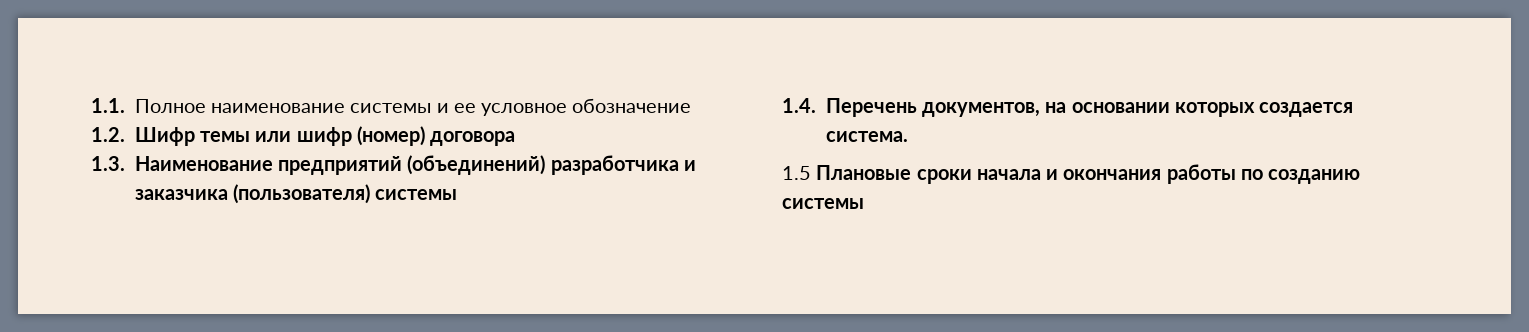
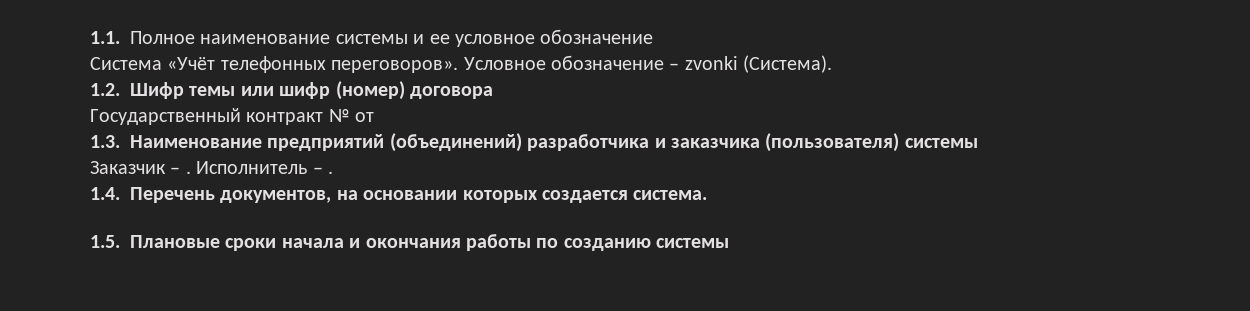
(692, 105) none -> [90,55,833,73] // Система «Учёт телефонных переговоров». Условное обозначение – zvonki (Система).
(516, 138) none -> [90,108,375,125] // Государственный контракт № от
(458, 194) none -> [90,161,333,174] // Заказчик – . Исполнитель – .
[782,166,811,180] 1.5 -> [90,235,120,248] 1.5.

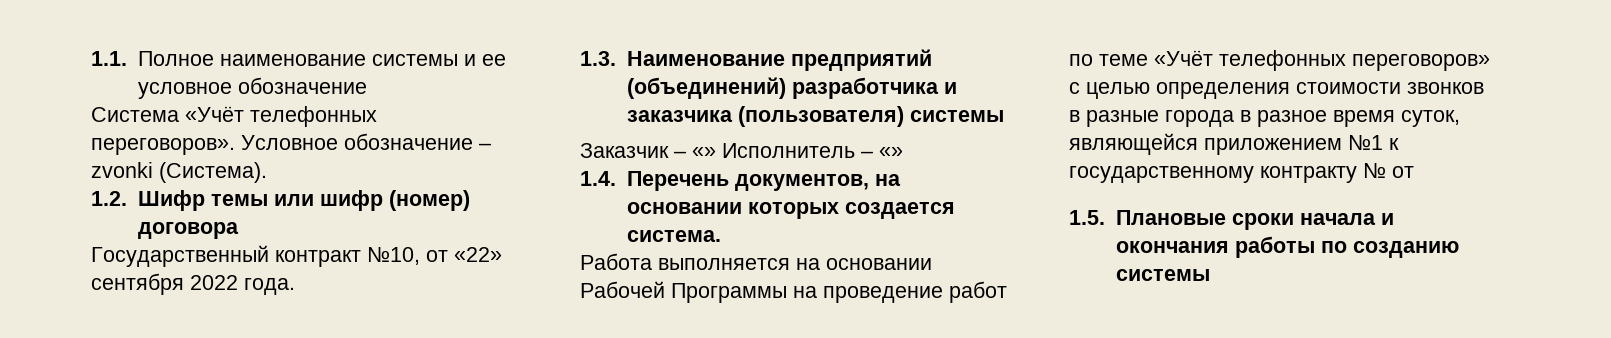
[328,109,375,122] № от -> [367,247,502,265] [91,273,295,295] №10, от «22» сентября 2022 года.
[185,171,191,174] . -> [692,147,716,158] «»
[328,171,333,174] . -> [879,147,903,158] «»
(708, 195) none -> [580,253,932,270] [580,281,1007,303] [1069,50,1490,71] [1069,82,1484,99] [1069,110,1460,127] [1069,133,1399,155] [1069,163,1414,183] // Работа выполняется на основании Рабочей Программы на проведение работ по теме «Учёт телефонных переговоров» с целью определения стоимости звонков в разные города в разное время суток, являющейся приложением №1 к государственному контракту № от

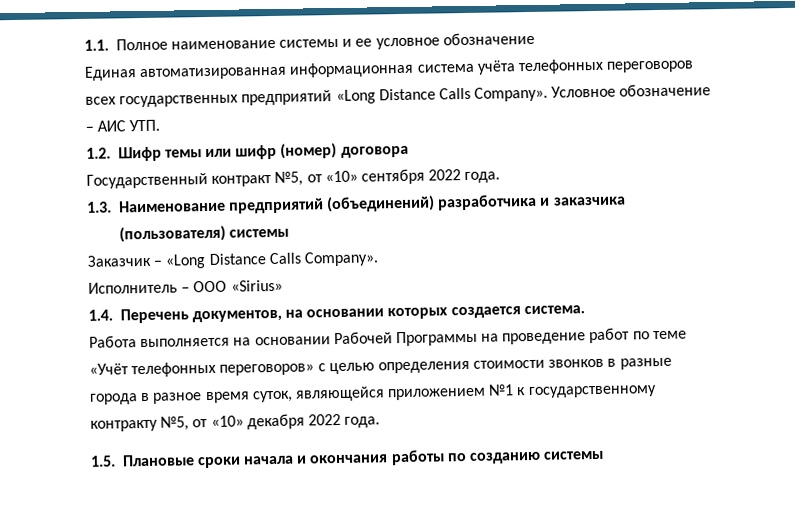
[91,106,377,127] [91,138,235,155] Система «Учёт телефонных переговоров». -> [84,58,695,81] [85,86,549,108] Единая автоматизированная информационная система учёта телефонных переговоров всех государственных предприятий «Long Distance Calls Company».
[91,162,267,183] zvonki (Система). -> [97,119,161,132] АИС УТП.
[367,247,502,265] №10, от «22» -> [274,170,358,186] №5, от «10»
[692,143,903,158] «» Исполнитель – «» -> [165,251,379,269] [88,279,283,294] «Long Distance Calls Company». // Исполнитель – ООО «Sirius»
[1363,163,1414,178] № от -> [160,413,381,431] №5, от «10» декабря 2022 года.

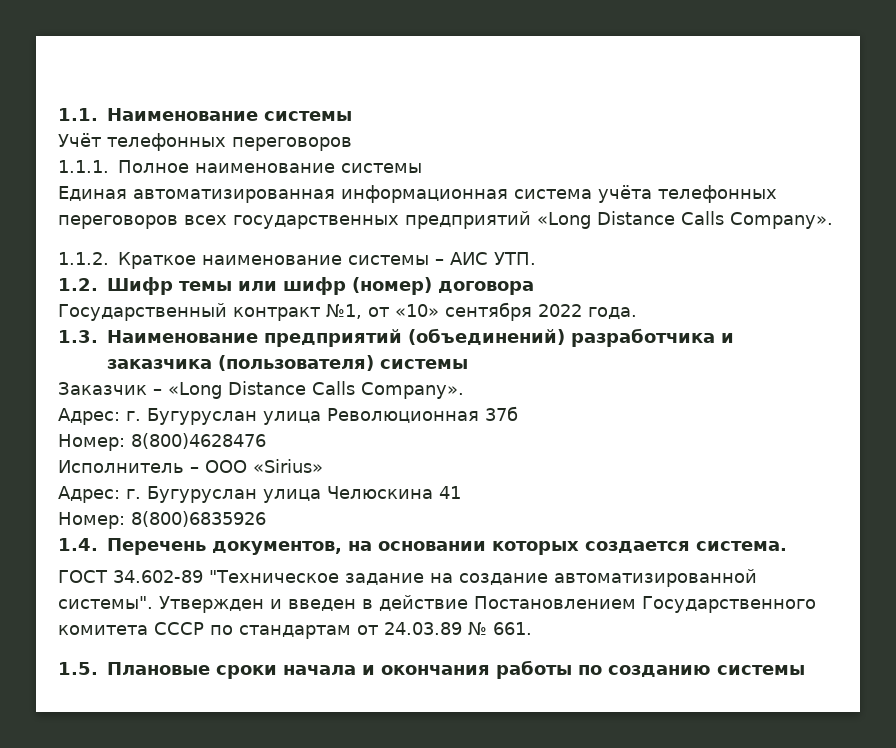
(109, 45) none -> [107,108,352,121] [58,133,352,151] [58,160,109,173] Наименование системы // Учёт телефонных переговоров // 1.1.1.
[342,31,535,50] и ее условное обозначение -> (422, 168) none
[551,83,712,98] Условное обозначение -> [58,252,429,269] // 1.1.2. Краткое наименование системы
[274,171,304,186] №5, -> [326,304,362,319] №1,
[88,279,283,294] Исполнитель – ООО «Sirius» -> [58,406,518,425] [58,433,266,451] [58,459,323,473] [58,486,461,503] [58,511,266,529] Адрес: г. Бугуруслан улица Революционная 37б // Номер: 8(800)4628476 // Исполнитель – ООО «Sirius» // Адрес: г. Бугуруслан улица Челюскина 41 // Номер: 8(800)6835926
[89,327,687,348] [89,357,672,378] [89,384,657,405] [90,413,381,432] Работа выполняется на основании Рабочей Программы на проведение работ по теме «Учёт телефонных переговоров» с целью определения стоимости звонков в разные города в разное время суток, являющейся приложением №1 к государственному контракту №5, от «10» декабря 2022 года. -> [58,569,757,587] [58,595,816,613] [58,622,532,639] ГОСТ 34.602-89 "Техническое задание на создание автоматизированной системы". Утвержден и введен в действие Постановлением Государственного комитета СССР по стандартам от 24.03.89 № 661.

